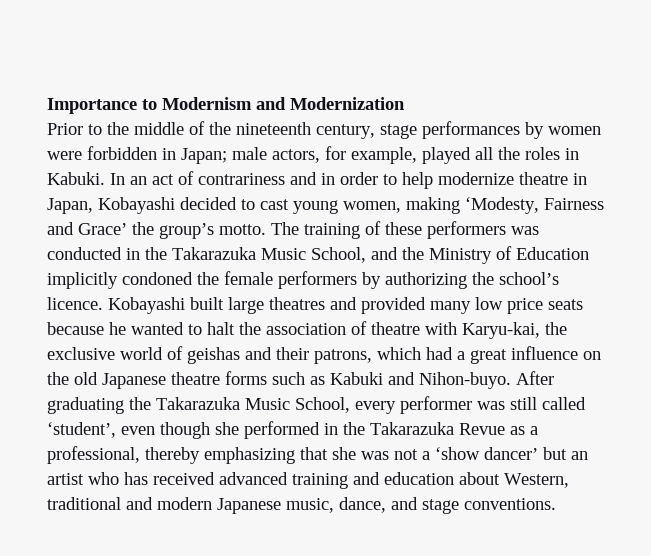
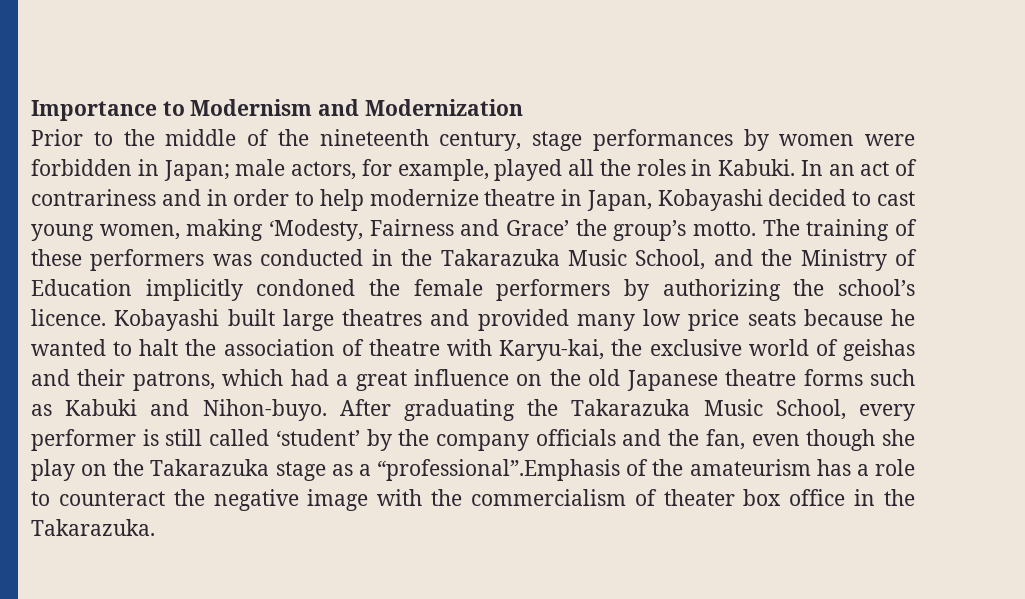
[477,401,505,410] was -> [142,429,159,446] is
[47,421,538,439] [47,446,588,464] [47,472,569,489] [47,497,556,514] ‘student’, even though she performed in the Takarazuka Revue as a professional, thereby emphasizing that she was not a ‘show dancer’ but an artist who has received advanced training and education about Western, traditional and modern Japanese music, dance, and stage conventions. -> [275,429,915,451] [31,459,916,481] [31,489,915,511] [31,519,155,536] ‘student’ by the company officials and the fan, even though she play on the Takarazuka stage as a “professional”.Emphasis of the amateurism has a role to counteract the negative image with the commercialism of theater box office in the Takarazuka.

